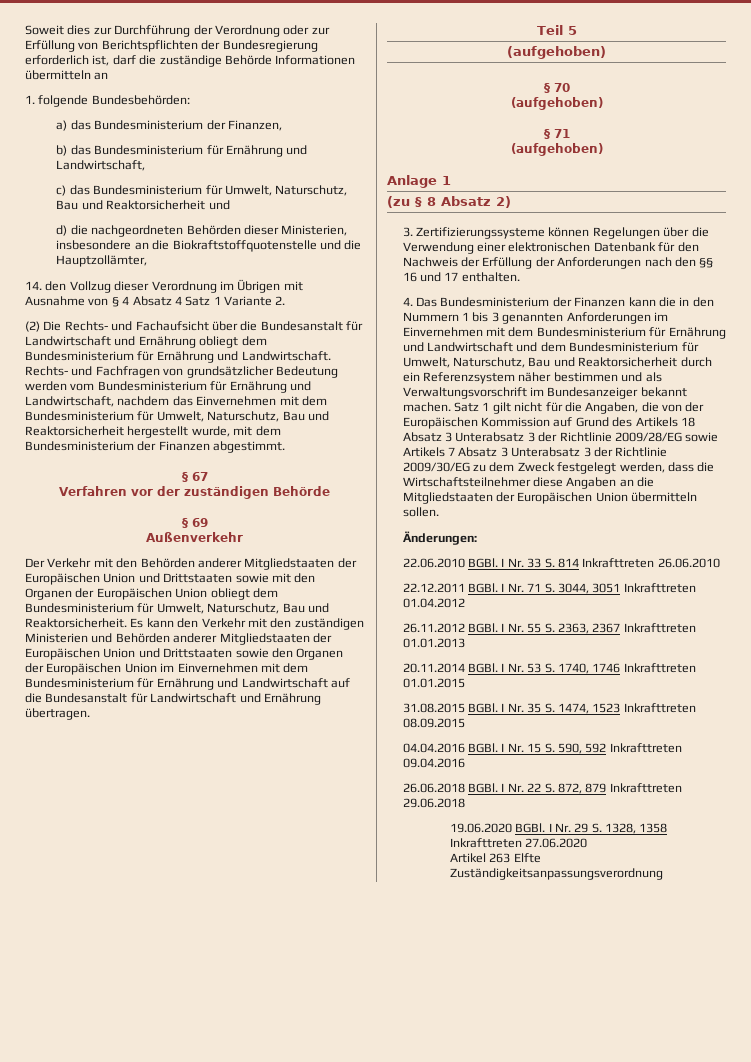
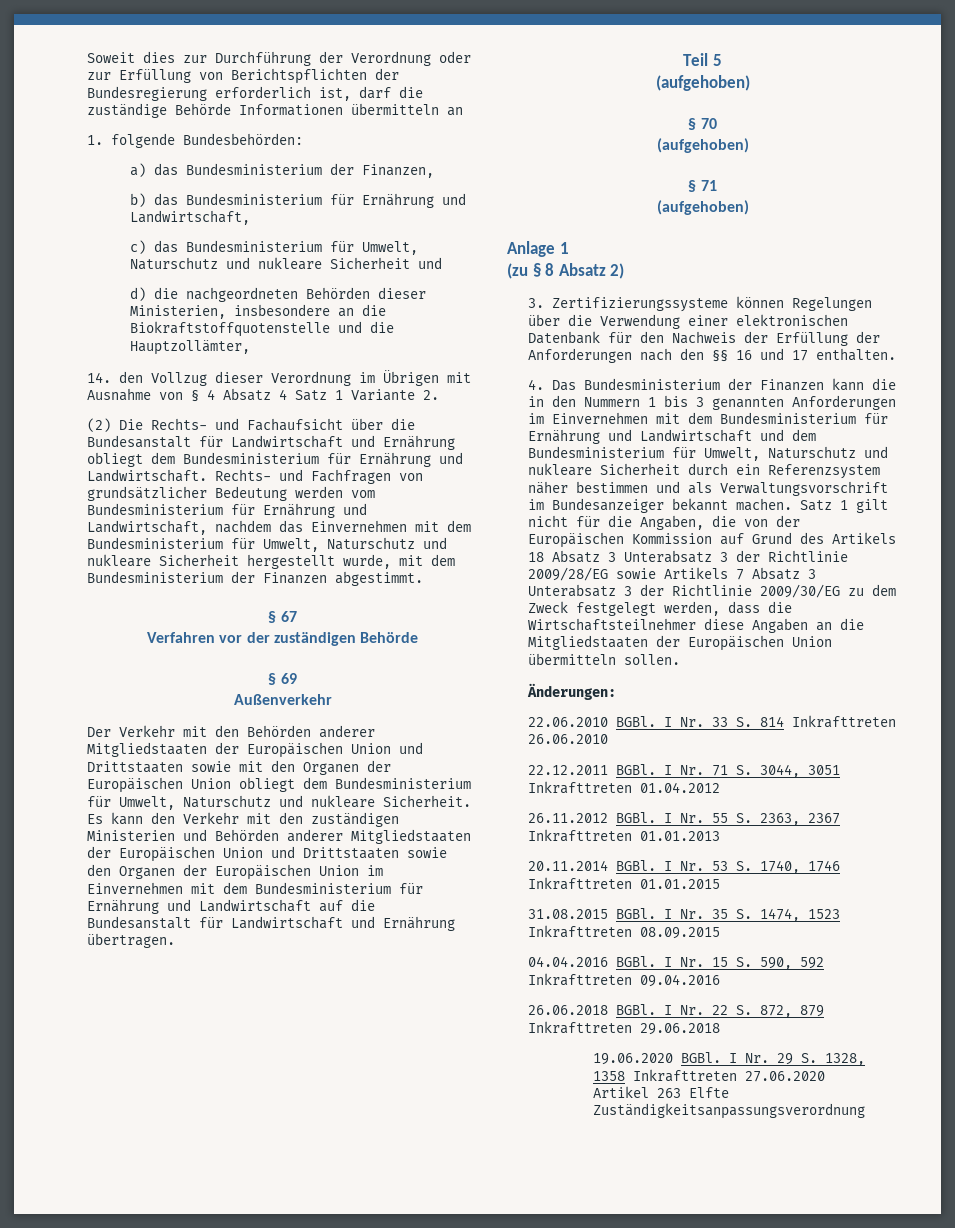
[275,185,348,196] [56,200,206,210] Naturschutz, Bau und Reaktorsicherheit -> [129,257,410,270] Naturschutz und nukleare Sicherheit
[207,411,329,422] [25,426,124,436] Naturschutz, Bau und Reaktorsicherheit -> [327,537,447,550] [87,554,239,567] Naturschutz und nukleare Sicherheit
[207,603,329,614] [25,618,127,628] Naturschutz, Bau und Reaktorsicherheit. -> [183,795,471,808] Naturschutz und nukleare Sicherheit.
[453,357,678,368] Naturschutz, Bau und Reaktorsicherheit -> [768,446,889,459] [528,463,681,476] Naturschutz und nukleare Sicherheit

